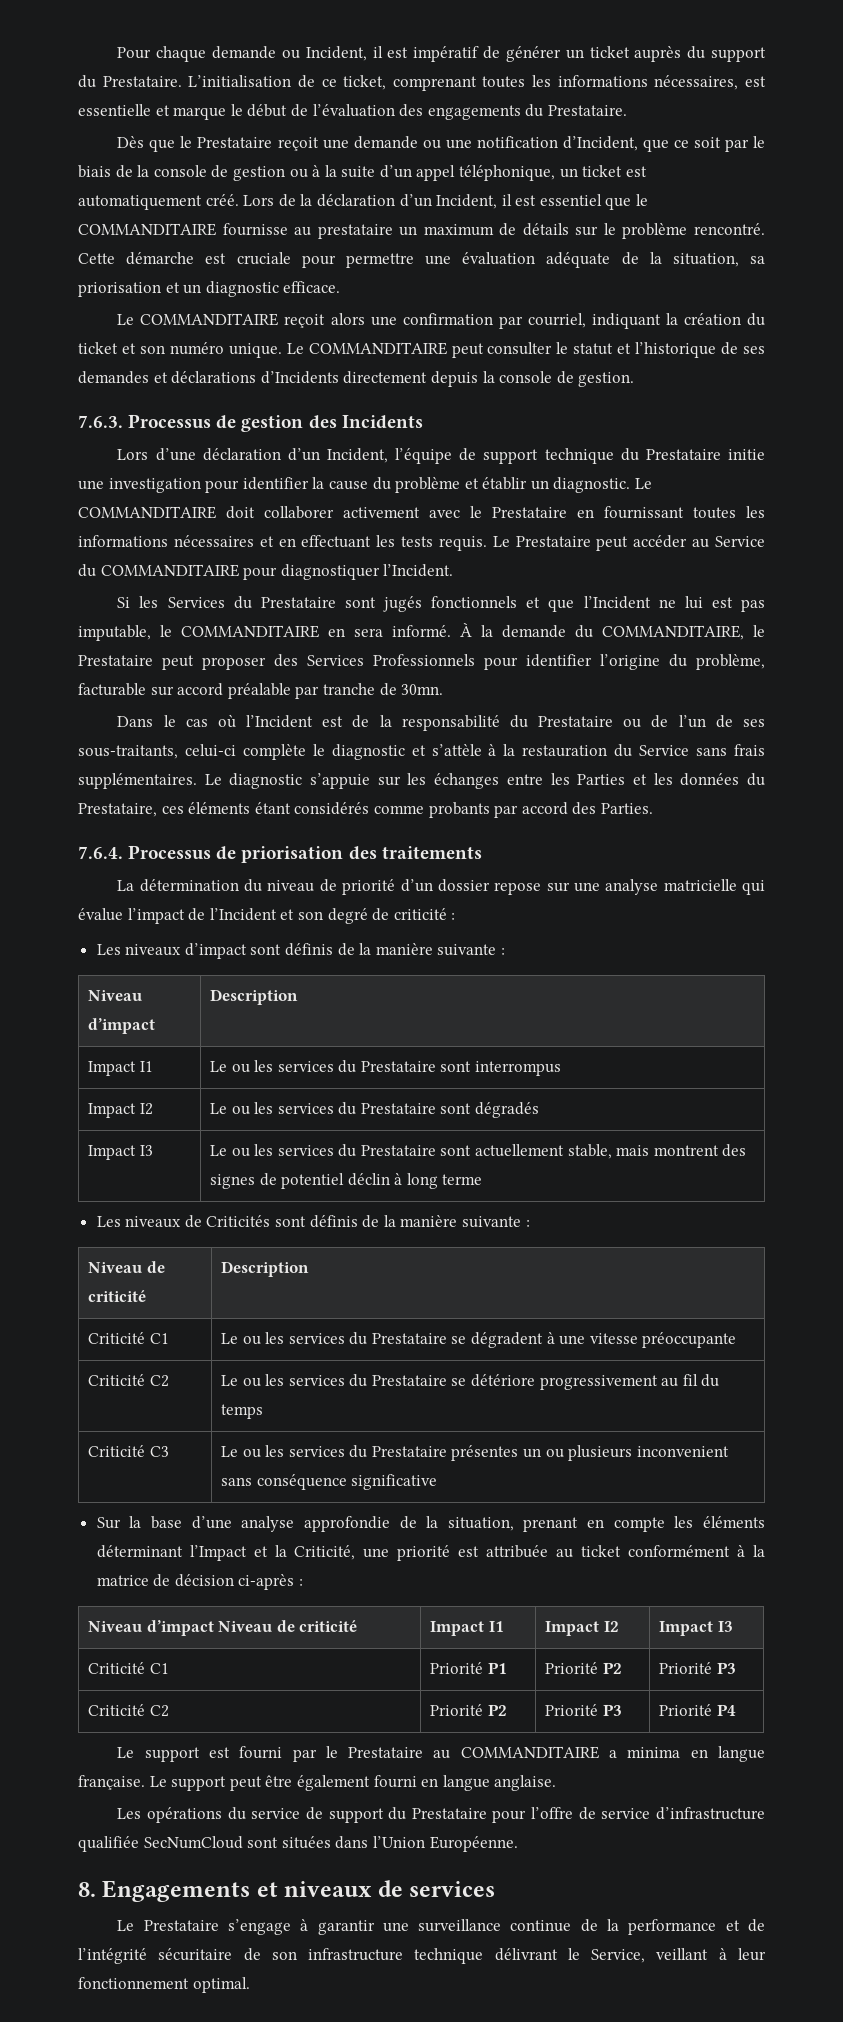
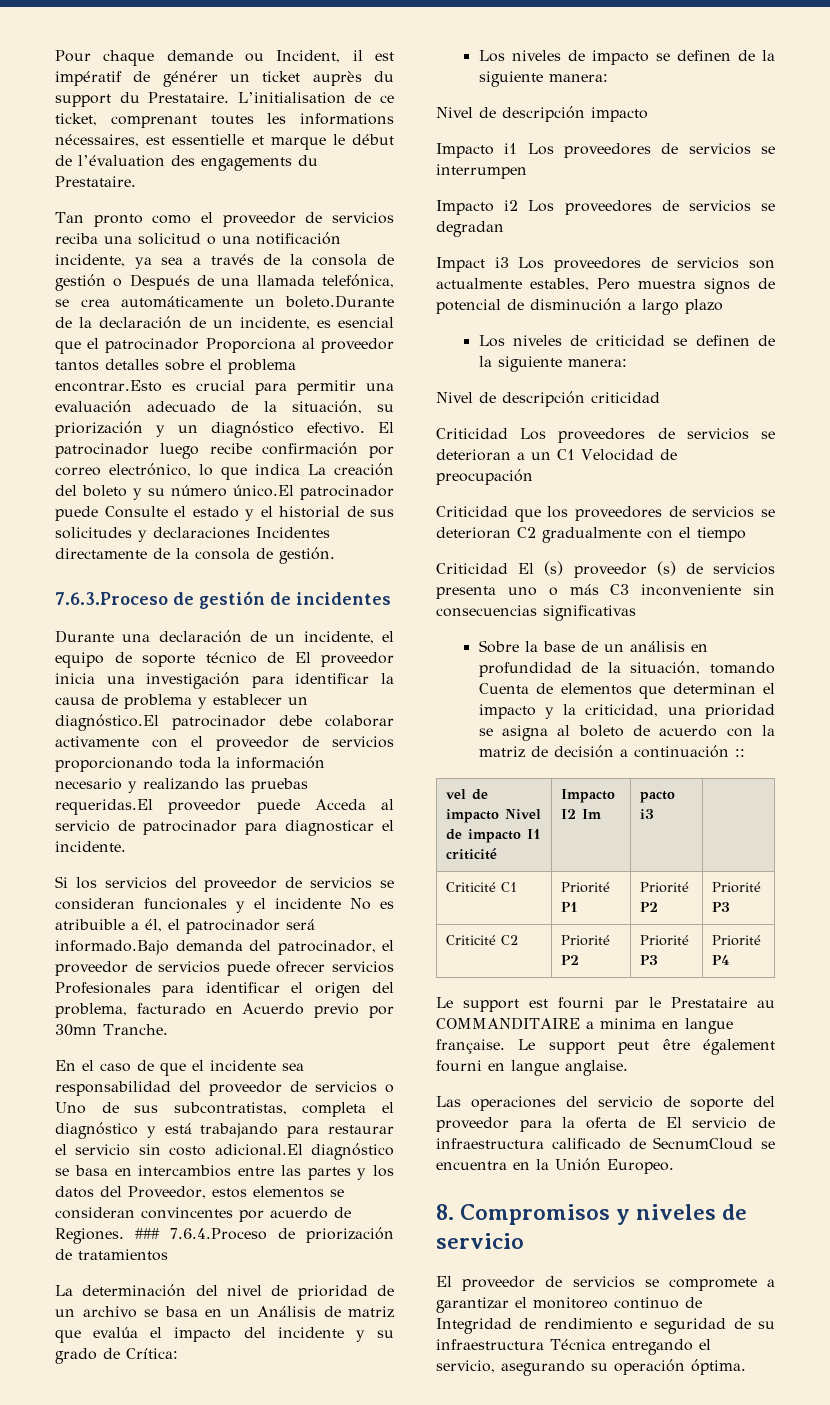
[117,136,766,152] [78,165,647,181] [78,194,649,210] [78,223,765,239] [78,252,765,268] [78,281,341,297] [117,313,765,329] [78,342,766,358] [78,371,635,387] [78,414,423,432] [117,448,765,464] [78,477,653,493] [78,506,765,519] [78,535,765,551] [78,564,454,580] [117,596,766,612] [78,622,765,641] [78,654,765,670] [78,683,444,699] [117,714,766,731] [78,744,765,760] [78,773,765,789] [78,802,653,818] [78,845,482,863] [117,879,765,895] [78,908,456,924] [96,943,506,959] [87,990,142,1001] [87,1018,155,1034] [209,989,298,1005] [87,1061,153,1076] [209,1060,562,1076] [87,1103,153,1118] [209,1102,540,1118] [87,1145,153,1160] [209,1144,747,1159] [209,1173,483,1189] [96,1215,530,1228] [87,1261,165,1273] [87,1290,146,1302] [220,1261,309,1277] [87,1332,169,1344] [220,1332,737,1348] [87,1374,169,1387] [220,1374,720,1390] [220,1404,263,1419] [87,1445,169,1457] [220,1445,729,1461] [220,1474,438,1490] [96,1516,765,1532] [96,1545,765,1561] [96,1574,304,1590] [87,1620,358,1636] [429,1621,504,1636] [544,1621,619,1636] [658,1621,733,1636] Dès que le Prestataire reçoit une demande ou une notification d’Incident, que ce soit par le biais de la console de gestion ou à la suite d’un appel téléphonique, un ticket est automatiquement créé. Lors de la déclaration d’un Incident, il est essentiel que le COMMANDITAIRE fournisse au prestataire un maximum de détails sur le problème rencontré. Cette démarche est cruciale pour permettre une évaluation adéquate de la situation, sa priorisation et un diagnostic efficace. // Le COMMANDITAIRE reçoit alors une confirmation par courriel, indiquant la création du ticket et son numéro unique. Le COMMANDITAIRE peut consulter le statut et l’historique de ses demandes et déclarations d’Incidents directement depuis la console de gestion. // 7.6.3. Processus de gestion des Incidents // Lors d’une déclaration d’un Incident, l’équipe de support technique du Prestataire initie une investigation pour identifier la cause du problème et établir un diagnostic. Le COMMANDITAIRE doit collaborer activement avec le Prestataire en fournissant toutes les informations nécessaires et en effectuant les tests requis. Le Prestataire peut accéder au Service du COMMANDITAIRE pour diagnostiquer l’Incident. // Si les Services du Prestataire sont jugés fonctionnels et que l’Incident ne lui est pas imputable, le COMMANDITAIRE en sera informé. À la demande du COMMANDITAIRE, le Prestataire peut proposer des Services Professionnels pour identifier l’origine du problème, facturable sur accord préalable par tranche de 30mn. // Dans le cas où l’Incident est de la responsabilité du Prestataire ou de l’un de ses sous-traitants, celui-ci complète le diagnostic et s’attèle à la restauration du Service sans frais supplémentaires. Le diagnostic s’appuie sur les échanges entre les Parties et les données du Prestataire, ces éléments étant considérés comme probants par accord des Parties. // 7.6.4. Processus de priorisation des traitements // La détermination du niveau de priorité d’un dossier repose sur une analyse matricielle qui évalue l’impact de l’Incident et son degré de criticité : // Les niveaux d’impact sont définis de la manière suivante : // Niveau d’impact | Description // Impact I1 | Le ou les services du Prestataire sont interrompus // Impact I2 | Le ou les services du Prestataire sont dégradés // Impact I3 | Le ou les services du Prestataire sont actuellement stable, mais montrent des signes de potentiel déclin à long terme // Les niveaux de Criticités sont définis de la manière suivante : // Niveau de criticité | Description // Criticité C1 | Le ou les services du Prestataire se dégradent à une vitesse préoccupante // Criticité C2 | Le ou les services du Prestataire se détériore progressivement au fil du temps // Criticité C3 | Le ou les services du Prestataire présentes un ou plusieurs inconvenient sans conséquence significative // Sur la base d’une analyse approfondie de la situation, prenant en compte les éléments déterminant l’Impact et la Criticité, une priorité est attribuée au ticket conformément à la matrice de décision ci-après : // Niveau d’impact Niveau de criticité | Impact I1 | Impact I2 | Impact I3 -> [55,212,395,227] [55,232,341,245] [55,254,394,269] [55,274,395,291] [55,295,394,308] [55,316,394,330] [55,338,394,354] [55,359,296,374] [55,380,395,395] [55,400,394,414] [55,421,394,438] [55,442,394,459] [55,463,394,480] [55,485,394,500] [55,506,394,521] [55,527,330,542] [55,547,335,564] [55,591,391,609] [55,630,394,644] [55,652,394,668] [55,672,394,689] [55,694,308,709] [55,714,394,731] [55,736,394,751] [55,756,325,772] [55,778,308,793] [55,799,394,815] [55,820,394,836] [55,841,126,852] [55,876,394,892] [55,898,394,913] [55,919,315,934] [55,940,394,955] [55,961,394,976] [55,982,394,998] [55,1003,395,1018] [55,1024,168,1036] [55,1060,304,1076] [55,1081,394,1096] [55,1102,394,1117] [55,1122,395,1139] [55,1143,394,1160] [55,1165,394,1180] [55,1186,344,1199] [55,1207,351,1222] [55,1227,394,1244] [55,1249,168,1261] [55,1284,395,1300] [55,1306,394,1318] [55,1327,394,1343] [55,1348,178,1364] [478,50,775,65] [478,71,608,87] [436,106,648,122] [436,143,775,158] [436,164,527,179] [436,200,775,215] [436,221,504,237] [436,257,775,272] [436,278,775,294] [436,298,723,315] [478,335,775,347] [478,356,627,372] [436,391,660,407] [436,428,775,443] [436,449,677,461] [436,469,533,485] [436,506,775,522] [436,527,746,543] [436,561,775,578] [436,584,775,599] [436,605,636,621] [478,640,708,653] [478,661,775,677] [478,683,775,699] [478,704,775,719] [478,725,775,741] [478,745,745,758] [446,789,489,800] [446,809,542,823] [446,829,542,843] [446,848,498,860] [561,789,616,803] [561,809,602,819] [640,791,676,803] [640,809,655,819] Tan pronto como el proveedor de servicios reciba una solicitud o una notificación incidente, ya sea a través de la consola de gestión o Después de una llamada telefónica, se crea automáticamente un boleto.Durante de la declaración de un incidente, es esencial que el patrocinador Proporciona al proveedor tantos detalles sobre el problema encontrar.Esto es crucial para permitir una evaluación adecuado de la situación, su priorización y un diagnóstico efectivo. El patrocinador luego recibe confirmación por correo electrónico, lo que indica La creación del boleto y su número único.El patrocinador puede Consulte el estado y el historial de sus solicitudes y declaraciones Incidentes directamente de la consola de gestión. // 7.6.3.Proceso de gestión de incidentes // Durante una declaración de un incidente, el equipo de soporte técnico de El proveedor inicia una investigación para identificar la causa de problema y establecer un diagnóstico.El patrocinador debe colaborar activamente con el proveedor de servicios proporcionando toda la información necesario y realizando las pruebas requeridas.El proveedor puede Acceda al servicio de patrocinador para diagnosticar el incidente. // Si los servicios del proveedor de servicios se consideran funcionales y el incidente No es atribuible a él, el patrocinador será informado.Bajo demanda del patrocinador, el proveedor de servicios puede ofrecer servicios Profesionales para identificar el origen del problema, facturado en Acuerdo previo por 30mn Tranche. // En el caso de que el incidente sea responsabilidad del proveedor de servicios o Uno de sus subcontratistas, completa el diagnóstico y está trabajando para restaurar el servicio sin costo adicional.El diagnóstico se basa en intercambios entre las partes y los datos del Proveedor, estos elementos se consideran convincentes por acuerdo de Regiones. ### 7.6.4.Proceso de priorización de tratamientos // La determinación del nivel de prioridad de un archivo se basa en un Análisis de matriz que evalúa el impacto del incidente y su grado de Crítica: // Los niveles de impacto se definen de la siguiente manera: // Nivel de descripción impacto // Impacto i1 Los proveedores de servicios se interrumpen // Impacto i2 Los proveedores de servicios se degradan // Impact i3 Los proveedores de servicios son actualmente estables, Pero muestra signos de potencial de disminución a largo plazo // Los niveles de criticidad se definen de la siguiente manera: // Nivel de descripción criticidad // Criticidad Los proveedores de servicios se deterioran a un C1 Velocidad de preocupación // Criticidad que los proveedores de servicios se deterioran C2 gradualmente con el tiempo // Criticidad El (s) proveedor (s) de servicios presenta uno o más C3 inconveniente sin consecuencias significativas // Sobre la base de un análisis en profundidad de la situación, tomando Cuenta de elementos que determinan el impacto y la criticidad, una prioridad se asigna al boleto de acuerdo con la matriz de decisión a continuación :: // vel de impacto Nivel de impacto I1 criticité | Impacto I2 Im | pacto i3 |
[117,1807,765,1823] [78,1836,518,1852] [78,1880,496,1902] [117,1919,765,1935] [78,1948,766,1964] [78,1977,250,1993] Les opérations du service de support du Prestataire pour l’offre de service d’infrastructure qualifiée SecNumCloud sont situées dans l’Union Européenne. // 8. Engagements et niveaux de services // Le Prestataire s’engage à garantir une surveillance continue de la performance et de l’intégrité sécuritaire de son infrastructure technique délivrant le Service, veillant à leur fonctionnement optimal. -> [436,1096,775,1111] [436,1117,775,1132] [436,1137,775,1150] [436,1158,674,1174] [436,1204,748,1225] [436,1233,524,1249] [436,1276,775,1291] [436,1297,702,1313] [436,1318,775,1334] [436,1339,711,1355] [436,1359,746,1376] Las operaciones del servicio de soporte del proveedor para la oferta de El servicio de infraestructura calificado de SecnumCloud se encuentra en la Unión Europeo. // 8. Compromisos y niveles de servicio // El proveedor de servicios se compromete a garantizar el monitoreo continuo de Integridad de rendimiento e seguridad de su infraestructura Técnica entregando el servicio, asegurando su operación óptima.

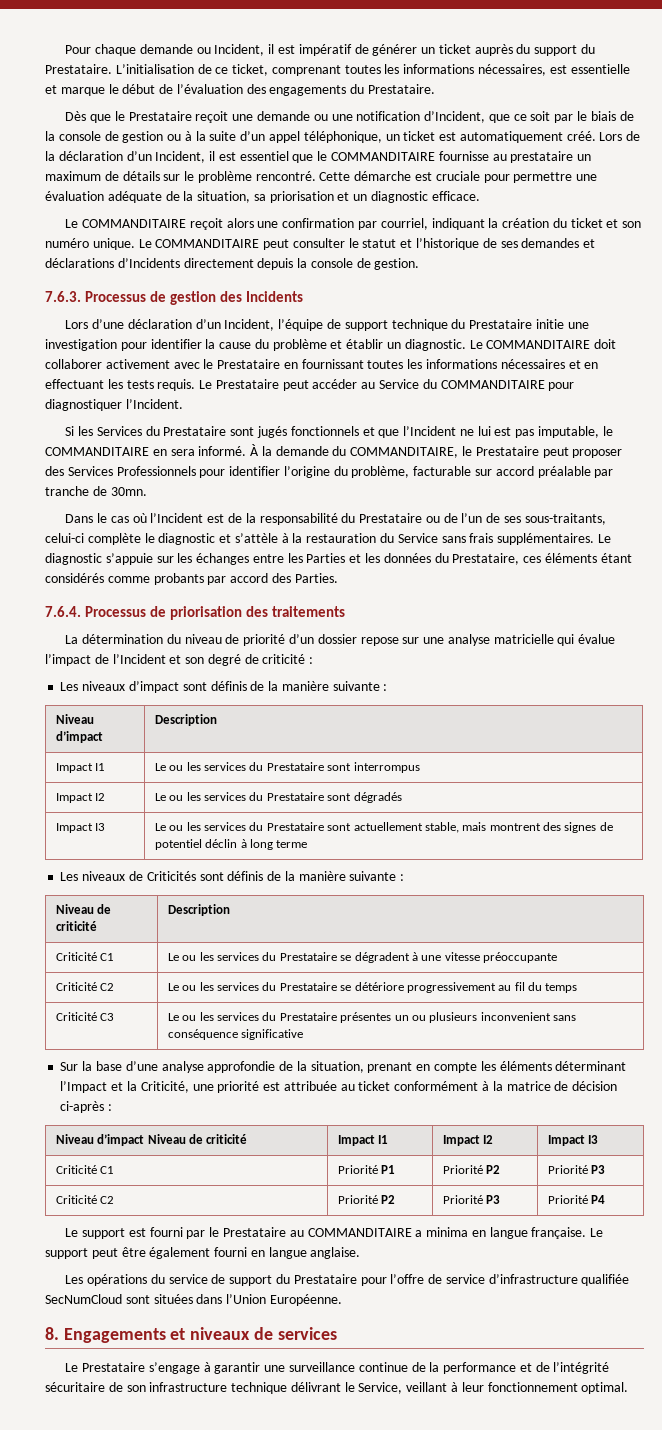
[55,212,395,227] [55,232,341,245] [55,254,394,269] [55,274,395,291] [55,295,394,308] [55,316,394,330] [55,338,394,354] [55,359,296,374] [55,380,395,395] [55,400,394,414] [55,421,394,438] [55,442,394,459] [55,463,394,480] [55,485,394,500] [55,506,394,521] [55,527,330,542] [55,547,335,564] [55,591,391,609] [55,630,394,644] [55,652,394,668] [55,672,394,689] [55,694,308,709] [55,714,394,731] [55,736,394,751] [55,756,325,772] [55,778,308,793] [55,799,394,815] [55,820,394,836] [55,841,126,852] [55,876,394,892] [55,898,394,913] [55,919,315,934] [55,940,394,955] [55,961,394,976] [55,982,394,998] [55,1003,395,1018] [55,1024,168,1036] [55,1060,304,1076] [55,1081,394,1096] [55,1102,394,1117] [55,1122,395,1139] [55,1143,394,1160] [55,1165,394,1180] [55,1186,344,1199] [55,1207,351,1222] [55,1227,394,1244] [55,1249,168,1261] [55,1284,395,1300] [55,1306,394,1318] [55,1327,394,1343] [55,1348,178,1364] [478,50,775,65] [478,71,608,87] [436,106,648,122] [436,143,775,158] [436,164,527,179] [436,200,775,215] [436,221,504,237] [436,257,775,272] [436,278,775,294] [436,298,723,315] [478,335,775,347] [478,356,627,372] [436,391,660,407] [436,428,775,443] [436,449,677,461] [436,469,533,485] [436,506,775,522] [436,527,746,543] [436,561,775,578] [436,584,775,599] [436,605,636,621] [478,640,708,653] [478,661,775,677] [478,683,775,699] [478,704,775,719] [478,725,775,741] [478,745,745,758] [446,789,489,800] [446,809,542,823] [446,829,542,843] [446,848,498,860] [561,789,616,803] [561,809,602,819] [640,791,676,803] [640,809,655,819] Tan pronto como el proveedor de servicios reciba una solicitud o una notificación incidente, ya sea a través de la consola de gestión o Después de una llamada telefónica, se crea automáticamente un boleto.Durante de la declaración de un incidente, es esencial que el patrocinador Proporciona al proveedor tantos detalles sobre el problema encontrar.Esto es crucial para permitir una evaluación adecuado de la situación, su priorización y un diagnóstico efectivo. El patrocinador luego recibe confirmación por correo electrónico, lo que indica La creación del boleto y su número único.El patrocinador puede Consulte el estado y el historial de sus solicitudes y declaraciones Incidentes directamente de la consola de gestión. // 7.6.3.Proceso de gestión de incidentes // Durante una declaración de un incidente, el equipo de soporte técnico de El proveedor inicia una investigación para identificar la causa de problema y establecer un diagnóstico.El patrocinador debe colaborar activamente con el proveedor de servicios proporcionando toda la información necesario y realizando las pruebas requeridas.El proveedor puede Acceda al servicio de patrocinador para diagnosticar el incidente. // Si los servicios del proveedor de servicios se consideran funcionales y el incidente No es atribuible a él, el patrocinador será informado.Bajo demanda del patrocinador, el proveedor de servicios puede ofrecer servicios Profesionales para identificar el origen del problema, facturado en Acuerdo previo por 30mn Tranche. // En el caso de que el incidente sea responsabilidad del proveedor de servicios o Uno de sus subcontratistas, completa el diagnóstico y está trabajando para restaurar el servicio sin costo adicional.El diagnóstico se basa en intercambios entre las partes y los datos del Proveedor, estos elementos se consideran convincentes por acuerdo de Regiones. ### 7.6.4.Proceso de priorización de tratamientos // La determinación del nivel de prioridad de un archivo se basa en un Análisis de matriz que evalúa el impacto del incidente y su grado de Crítica: // Los niveles de impacto se definen de la siguiente manera: // Nivel de descripción impacto // Impacto i1 Los proveedores de servicios se interrumpen // Impacto i2 Los proveedores de servicios se degradan // Impact i3 Los proveedores de servicios son actualmente estables, Pero muestra signos de potencial de disminución a largo plazo // Los niveles de criticidad se definen de la siguiente manera: // Nivel de descripción criticidad // Criticidad Los proveedores de servicios se deterioran a un C1 Velocidad de preocupación // Criticidad que los proveedores de servicios se deterioran C2 gradualmente con el tiempo // Criticidad El (s) proveedor (s) de servicios presenta uno o más C3 inconveniente sin consecuencias significativas // Sobre la base de un análisis en profundidad de la situación, tomando Cuenta de elementos que determinan el impacto y la criticidad, una prioridad se asigna al boleto de acuerdo con la matriz de decisión a continuación :: // vel de impacto Nivel de impacto I1 criticité | Impacto I2 Im | pacto i3 | -> [65,111,634,123] [45,131,641,143] [45,151,592,163] [45,171,598,183] [45,191,480,203] [65,218,642,230] [45,238,596,250] [45,258,420,270] [45,291,304,305] [65,319,589,331] [45,339,617,351] [45,359,599,369] [45,379,575,391] [45,399,183,411] [65,426,613,438] [45,444,623,458] [45,466,614,478] [45,486,147,496] [65,513,606,525] [45,533,611,545] [45,553,632,565] [45,573,338,585] [45,606,346,620] [65,634,616,646] [45,654,314,666] [60,681,388,693] [55,714,94,724] [55,731,103,743] [154,714,217,726] [55,763,106,773] [154,762,420,773] [55,793,106,803] [154,792,402,803] [55,823,106,833] [154,822,613,833] [154,839,308,850] [60,871,405,881] [55,904,112,914] [55,921,97,931] [167,904,230,916] [55,952,115,961] [167,952,558,963] [55,982,115,991] [167,982,578,993] [55,1012,115,1021] [167,1012,577,1023] [167,1029,304,1040] [60,1061,627,1073] [60,1081,618,1093] [60,1101,113,1113] [55,1134,248,1146] [337,1135,389,1146] [442,1135,494,1146] [547,1135,599,1146] Dès que le Prestataire reçoit une demande ou une notification d’Incident, que ce soit par le biais de la console de gestion ou à la suite d’un appel téléphonique, un ticket est automatiquement créé. Lors de la déclaration d’un Incident, il est essentiel que le COMMANDITAIRE fournisse au prestataire un maximum de détails sur le problème rencontré. Cette démarche est cruciale pour permettre une évaluation adéquate de la situation, sa priorisation et un diagnostic efficace. // Le COMMANDITAIRE reçoit alors une confirmation par courriel, indiquant la création du ticket et son numéro unique. Le COMMANDITAIRE peut consulter le statut et l’historique de ses demandes et déclarations d’Incidents directement depuis la console de gestion. // 7.6.3. Processus de gestion des Incidents // Lors d’une déclaration d’un Incident, l’équipe de support technique du Prestataire initie une investigation pour identifier la cause du problème et établir un diagnostic. Le COMMANDITAIRE doit collaborer activement avec le Prestataire en fournissant toutes les informations nécessaires et en effectuant les tests requis. Le Prestataire peut accéder au Service du COMMANDITAIRE pour diagnostiquer l’Incident. // Si les Services du Prestataire sont jugés fonctionnels et que l’Incident ne lui est pas imputable, le COMMANDITAIRE en sera informé. À la demande du COMMANDITAIRE, le Prestataire peut proposer des Services Professionnels pour identifier l’origine du problème, facturable sur accord préalable par tranche de 30mn. // Dans le cas où l’Incident est de la responsabilité du Prestataire ou de l’un de ses sous-traitants, celui-ci complète le diagnostic et s’attèle à la restauration du Service sans frais supplémentaires. Le diagnostic s’appuie sur les échanges entre les Parties et les données du Prestataire, ces éléments étant considérés comme probants par accord des Parties. // 7.6.4. Processus de priorisation des traitements // La détermination du niveau de priorité d’un dossier repose sur une analyse matricielle qui évalue l’impact de l’Incident et son degré de criticité : // Les niveaux d’impact sont définis de la manière suivante : // Niveau d’impact | Description // Impact I1 | Le ou les services du Prestataire sont interrompus // Impact I2 | Le ou les services du Prestataire sont dégradés // Impact I3 | Le ou les services du Prestataire sont actuellement stable, mais montrent des signes de potentiel déclin à long terme // Les niveaux de Criticités sont définis de la manière suivante : // Niveau de criticité | Description // Criticité C1 | Le ou les services du Prestataire se dégradent à une vitesse préoccupante // Criticité C2 | Le ou les services du Prestataire se détériore progressivement au fil du temps // Criticité C3 | Le ou les services du Prestataire présentes un ou plusieurs inconvenient sans conséquence significative // Sur la base d’une analyse approfondie de la situation, prenant en compte les éléments déterminant l’Impact et la Criticité, une priorité est attribuée au ticket conformément à la matrice de décision ci-après : // Niveau d’impact Niveau de criticité | Impact I1 | Impact I2 | Impact I3
[436,1096,775,1111] [436,1117,775,1132] [436,1137,775,1150] [436,1158,674,1174] [436,1204,748,1225] [436,1233,524,1249] [436,1276,775,1291] [436,1297,702,1313] [436,1318,775,1334] [436,1339,711,1355] [436,1359,746,1376] Las operaciones del servicio de soporte del proveedor para la oferta de El servicio de infraestructura calificado de SecnumCloud se encuentra en la Unión Europeo. // 8. Compromisos y niveles de servicio // El proveedor de servicios se compromete a garantizar el monitoreo continuo de Integridad de rendimiento e seguridad de su infraestructura Técnica entregando el servicio, asegurando su operación óptima. -> [65,1274,630,1286] [45,1294,342,1306] [45,1327,337,1343] [65,1362,610,1374] [45,1382,629,1394] Les opérations du service de support du Prestataire pour l’offre de service d’infrastructure qualifiée SecNumCloud sont situées dans l’Union Européenne. // 8. Engagements et niveaux de services // Le Prestataire s’engage à garantir une surveillance continue de la performance et de l’intégrité sécuritaire de son infrastructure technique délivrant le Service, veillant à leur fonctionnement optimal.

